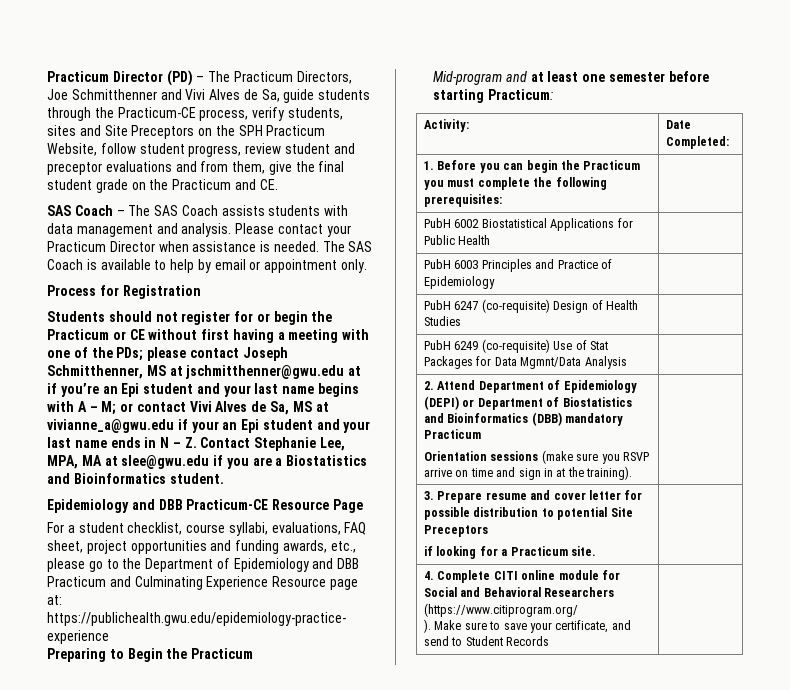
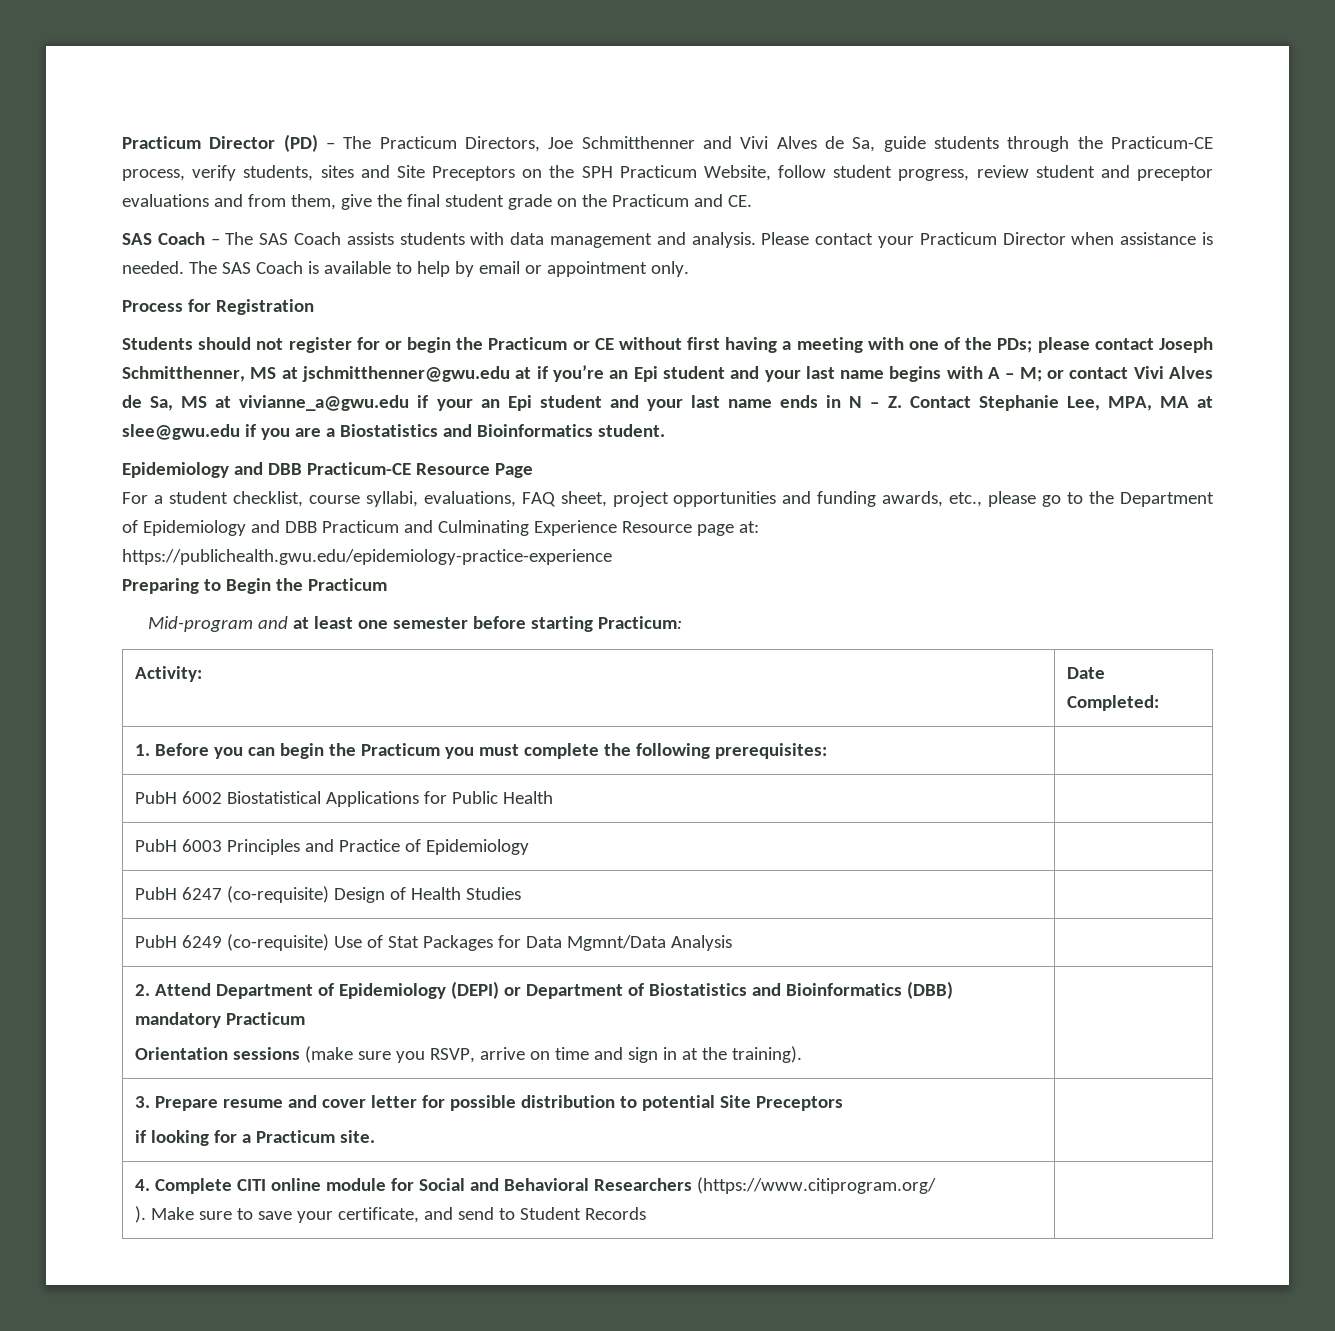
[622,452,649,461] RSVP -> [429,1048,475,1063] RSVP,

